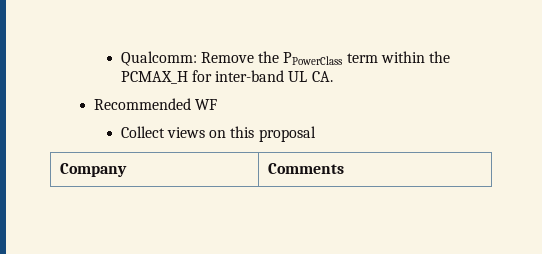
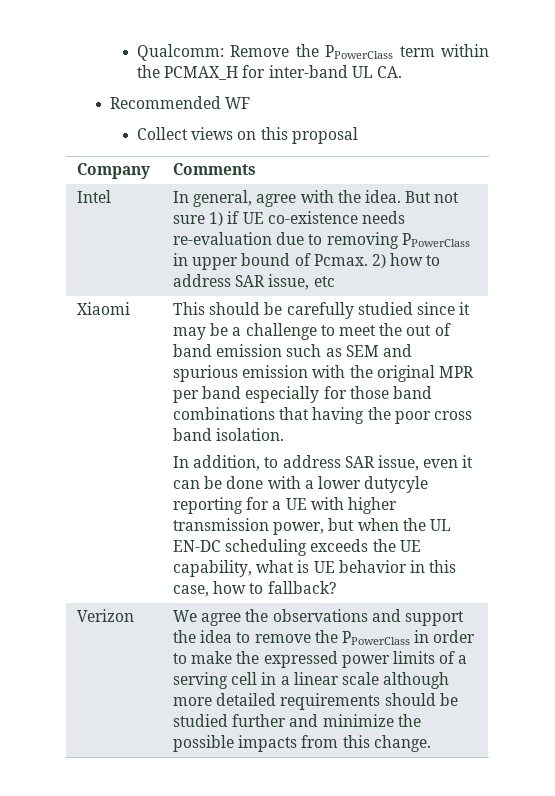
(345, 168) none -> [77,190,112,203] [173,190,460,207] [173,211,406,226] [173,232,470,249] [173,253,441,270] [173,274,335,290] [77,302,131,315] [173,302,471,319] [173,323,451,340] [173,344,413,357] [173,365,475,382] [173,386,433,403] [173,407,473,424] [173,428,285,441] [173,455,474,471] [173,476,429,493] [173,497,398,514] [173,518,452,535] [173,539,421,556] [173,560,457,577] [173,581,336,597] [77,609,135,622] [173,609,465,626] [173,630,476,645] [173,651,468,668] [173,672,450,689] [173,693,458,710] [173,714,421,727] [173,735,431,752] // Intel | In general, agree with the idea. But not sure 1) if UE co-existence needs re-evaluation due to removing PPowerClass in upper bound of Pcmax. 2) how to address SAR issue, etc // Xiaomi | This should be carefully studied since it may be a challenge to meet the out of band emission such as SEM and spurious emission with the original MPR per band especially for those band combinations that having the poor cross band isolation. // In addition, to address SAR issue, even it can be done with a lower dutycyle reporting for a UE with higher transmission power, but when the UL EN-DC scheduling exceeds the UE capability, what is UE behavior in this case, how to fallback? // Verizon | We agree the observations and support the idea to remove the PPowerClass in order to make the expressed power limits of a serving cell in a linear scale although more detailed requirements should be studied further and minimize the possible impacts from this change.

